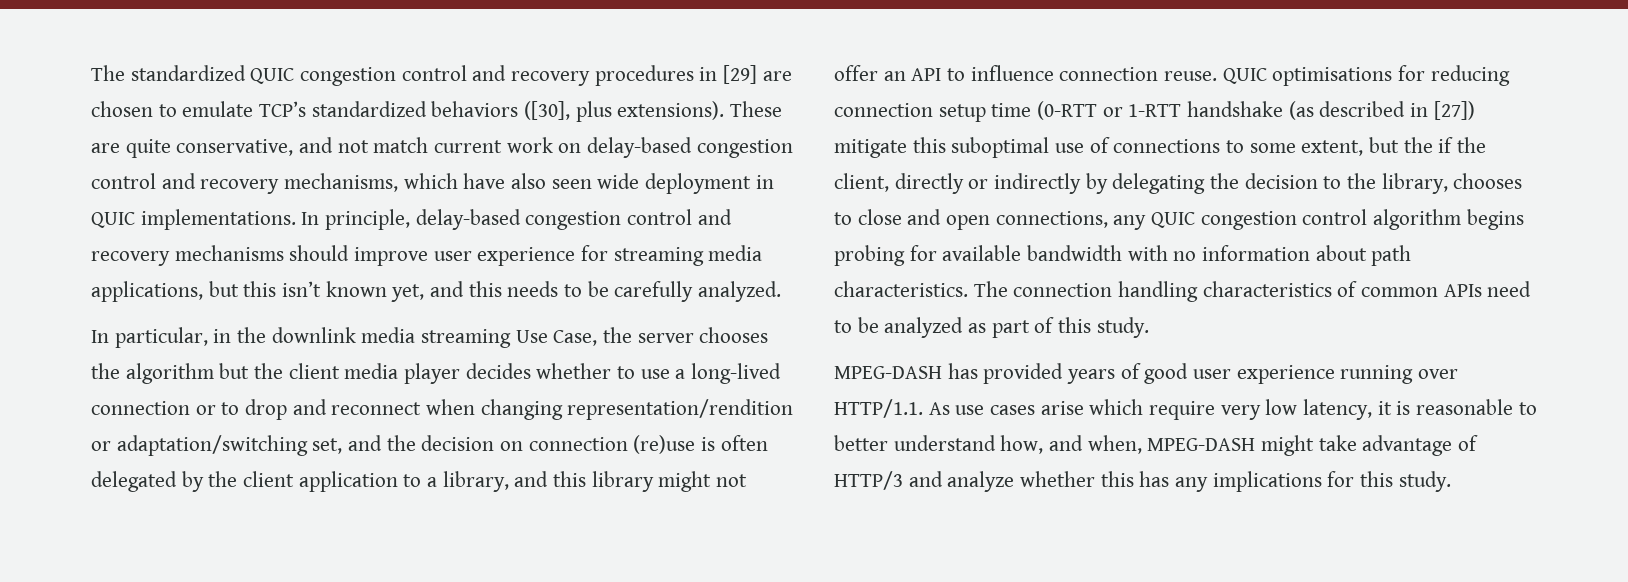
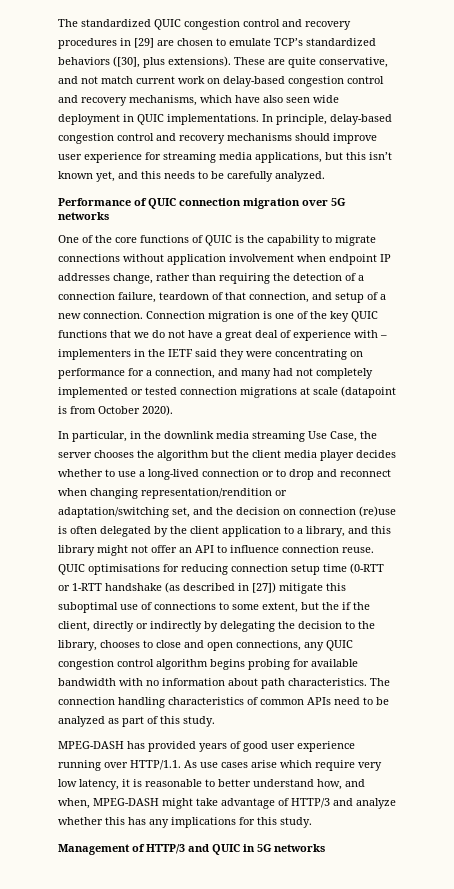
(782, 291) none -> [58,198,346,209] [58,212,109,220] [58,235,376,246] [58,254,391,265] [58,273,364,284] [58,292,386,303] [58,311,378,322] [58,330,387,341] [58,349,363,360] [58,368,373,379] [58,386,396,398] [58,405,173,416] // Performance of QUIC connection migration over 5G networks // One of the core functions of QUIC is the capability to migrate connections without application involvement when endpoint IP addresses change, rather than requiring the detection of a connection failure, teardown of that connection, and setup of a new connection. Connection migration is one of the key QUIC functions that we do not have a great deal of experience with – implementers in the IETF said they were concentrating on performance for a connection, and many had not completely implemented or tested connection migrations at scale (datapoint is from October 2020).
(1451, 481) none -> [58,844,325,855] // Management of HTTP/3 and QUIC in 5G networks

